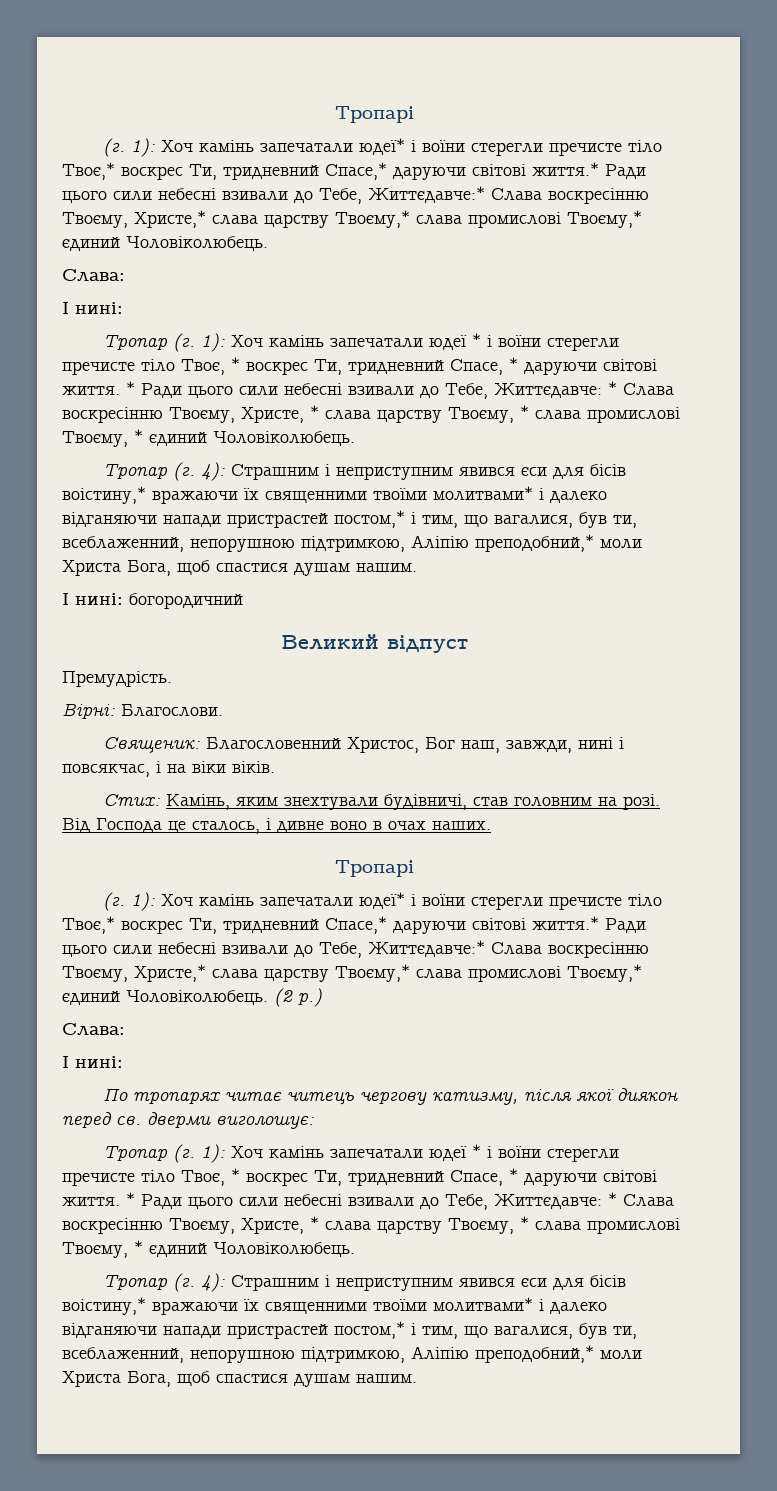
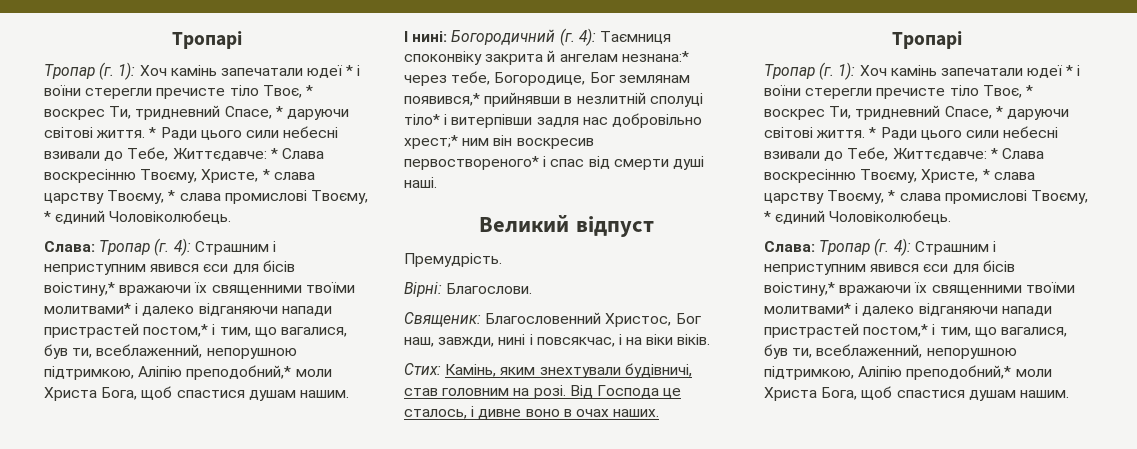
[335,106,414,123] [102,138,662,157] [62,162,646,180] [62,186,649,204] [62,210,642,228] [62,236,268,251] [62,269,125,282] [62,302,123,314] Тропарі // (г. 1): Хоч камінь запечатали юдеї* і воїни стерегли пречисте тіло Твоє,* воскрес Ти, тридневний Спасе,* даруючи світові життя.* Ради цього сили небесні взивали до Тебе, Життєдавче:* Слава воскресінню Твоєму, Христе,* слава царству Твоєму,* слава промислові Твоєму,* єдиний Чоловіколюбець. // Слава: // І нині: -> [171,31,242,49] Тропарі
(355, 438) none -> [44,241,95,252] Слава:
[129,593,243,609] богородичний -> [451,28,671,46] [404,50,689,65] [404,71,690,86] [404,92,703,107] [404,113,702,128] [404,135,594,149] [404,156,704,170] [404,177,437,188] Богородичний (г. 4): Таємниця споконвіку закрита й ангелам незнана:* через тебе, Богородице, Бог землянам появився,* прийнявши в незлитній сполуці тіло* і витерпівши задля нас добровільно хрест;* ним він воскресив первоствореного* і спас від смерти душі наші.
[102,892,662,911] [62,916,646,934] [62,940,649,958] [62,964,642,982] [62,988,322,1007] [62,1023,125,1036] [62,1056,123,1068] [102,1088,678,1105] [62,1112,314,1129] // (г. 1): Хоч камінь запечатали юдеї* і воїни стерегли пречисте тіло Твоє,* воскрес Ти, тридневний Спасе,* даруючи світові життя.* Ради цього сили небесні взивали до Тебе, Життєдавче:* Слава воскресінню Твоєму, Христе,* слава царству Твоєму,* слава промислові Твоєму,* єдиний Чоловіколюбець. (2 р.) // Слава: // І нині: // По тропарях читає читець чергову катизму, після якої диякон перед св. дверми виголошує: -> (962, 40) none
(355, 1249) none -> [764,241,815,252] Слава:

